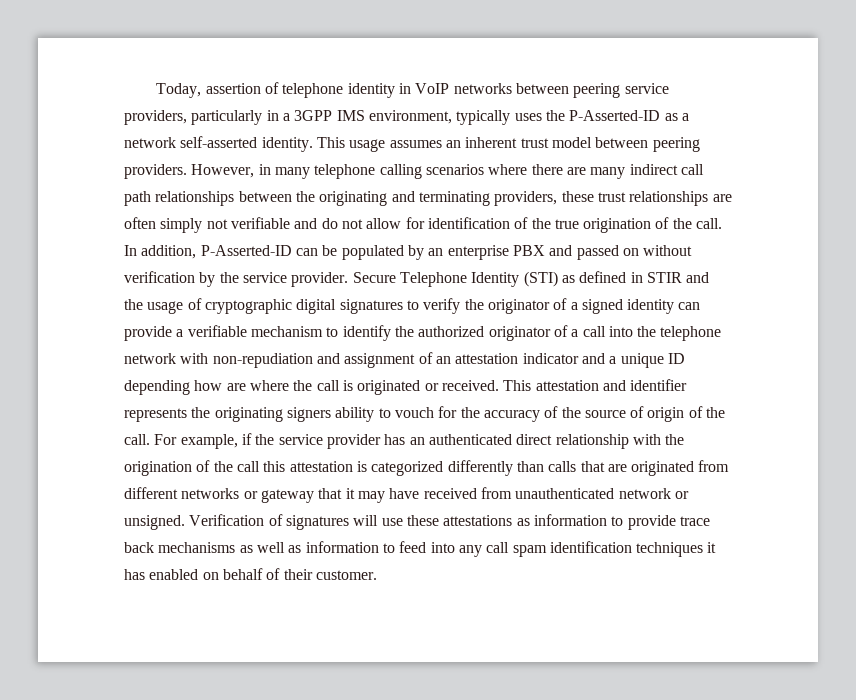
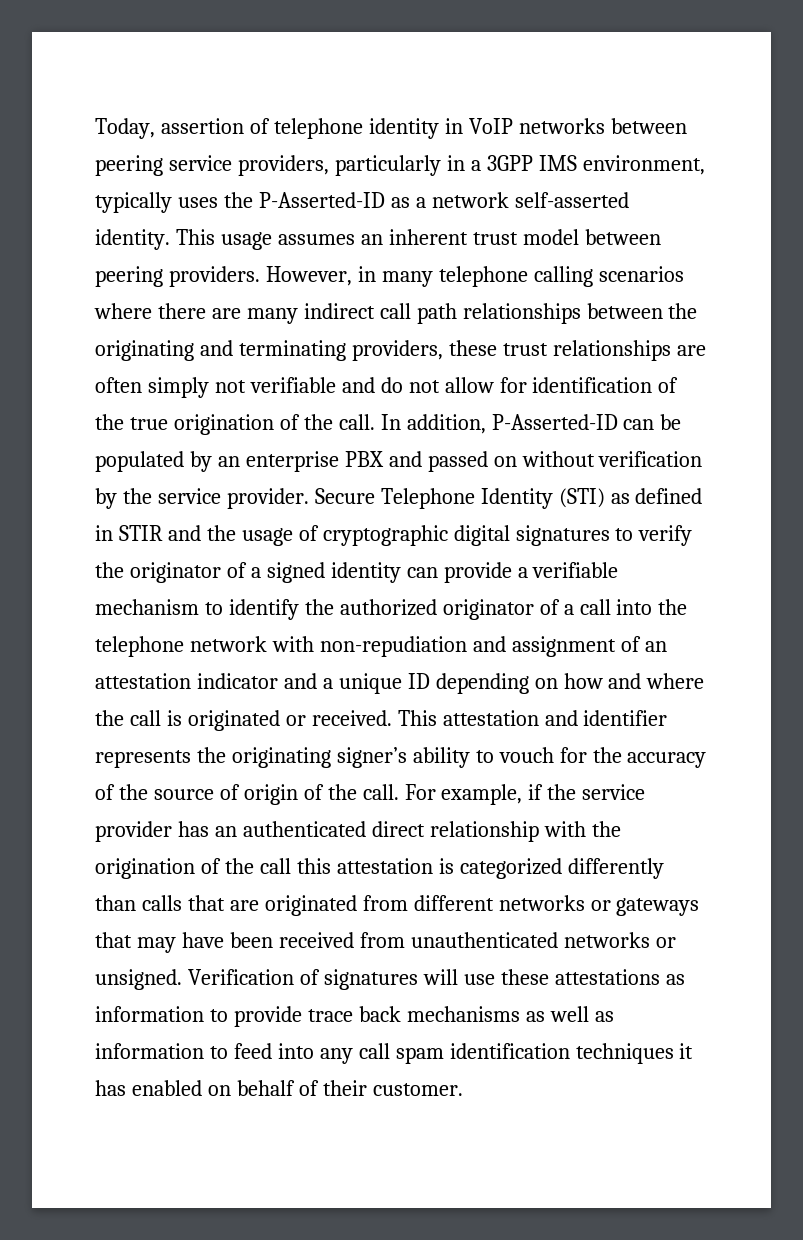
[194,380,246,391] how are -> [534,673,642,689] on how and
[286,407,331,422] signers -> [336,747,407,768] signer’s
[260,488,355,503] gateway that it -> [616,898,700,916] [95,932,132,948] gateways that
(420, 493) none -> [229,932,273,948] been
[618,488,671,499] network -> [563,932,650,948] networks

